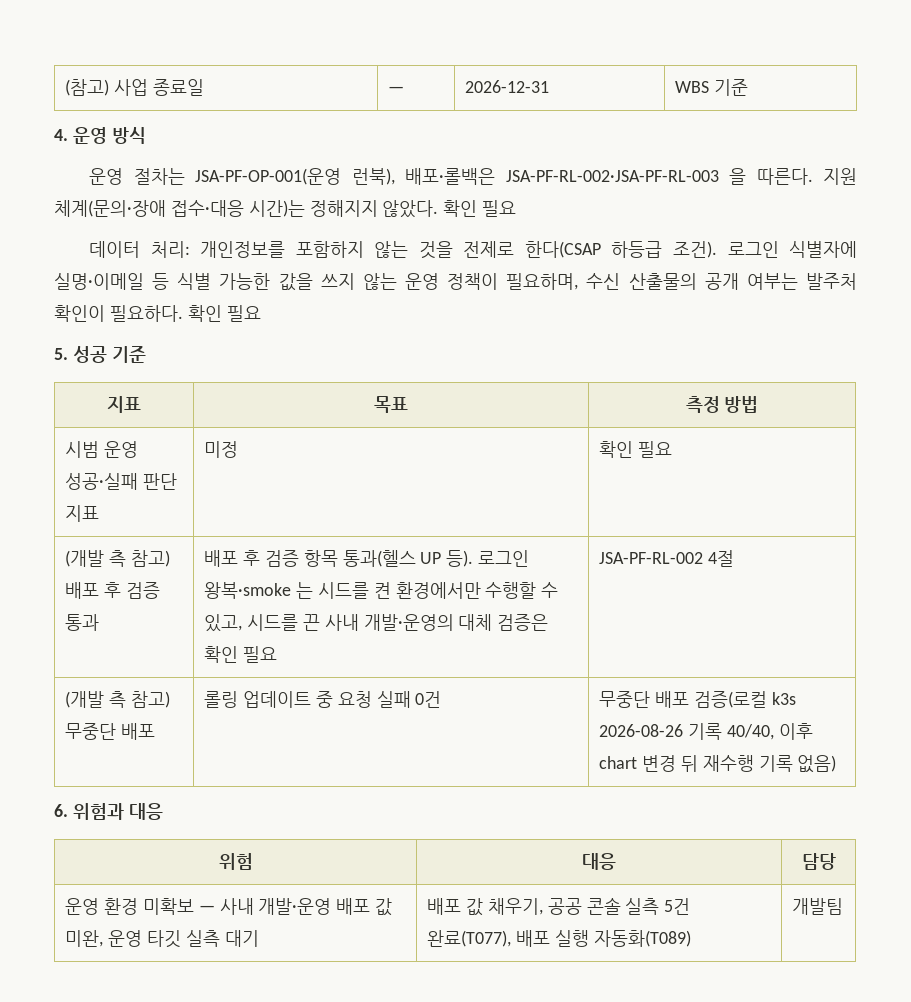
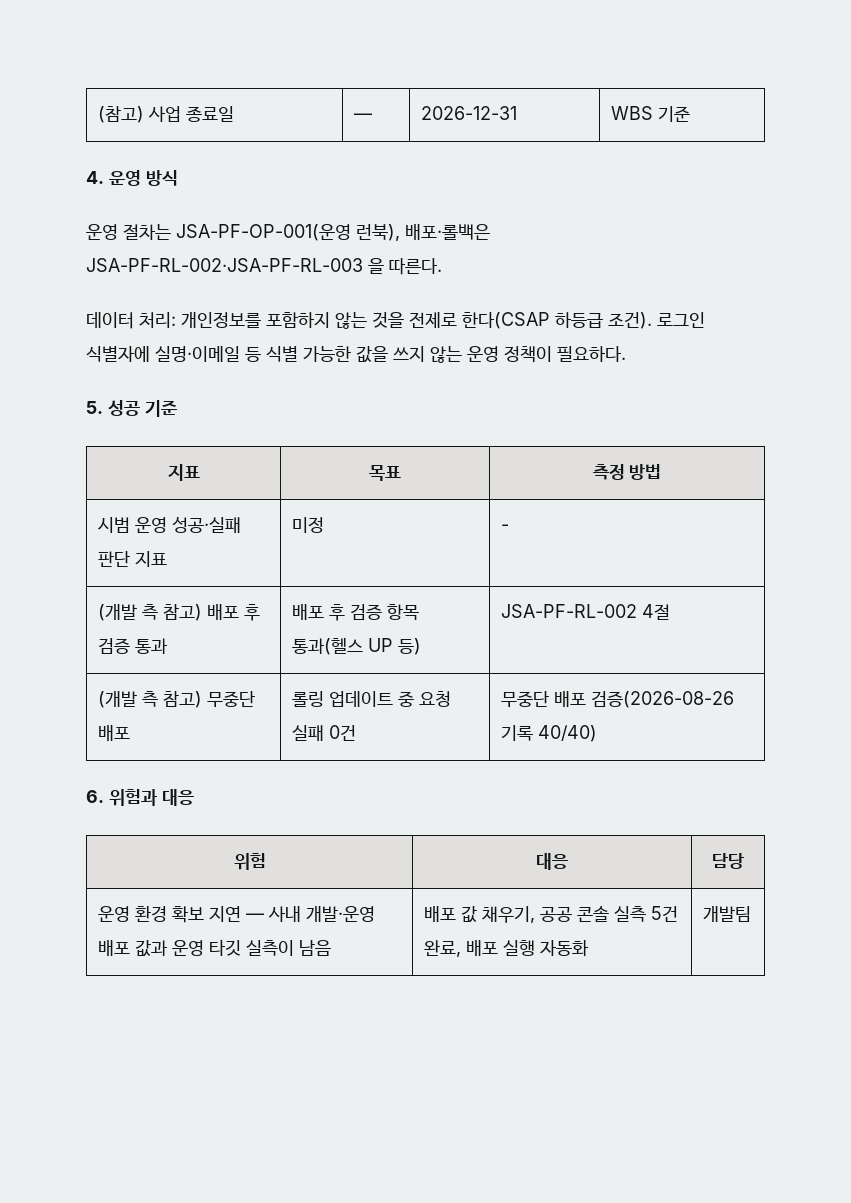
[823,168,858,185] [54,200,517,218] 지원 체계(문의·장애 접수·대응 시간)는 정해지지 않았다. 확인 필요 -> (442, 266) none
[506,273,857,290] [54,305,105,322] 필요하며, 수신 산출물의 공개 여부는 발주처 확인이 -> (552, 354) none
[187,305,261,322] 확인 필요 -> (626, 354) none
[599,441,673,458] 확인 필요 -> [500,524,509,531] -
[446,550,530,567] [204,582,559,599] [204,614,549,632] [204,646,278,663] 등). 로그인 왕복·smoke 는 시드를 켠 환경에서만 수행할 수 있고, 시드를 끈 사내 개발·운영의 대체 검증은 확인 필요 -> [397,638,421,655] 등)
[693,691,796,708] [599,723,813,740] [599,755,837,773] 검증(로컬 k3s 2026-08-26 기록 40/40, 이후 chart 변경 뒤 재수행 기록 없음) -> [590,691,734,708] [500,725,597,742] 검증(2026-08-26 기록 40/40)
[142,898,194,915] 미확보 -> [171,906,241,923] 확보 지연
[375,898,393,916] [65,930,259,948] 값 미완, 운영 타깃 실측 대기 -> [134,939,331,957] 값과 운영 타깃 실측이 남음
[427,930,512,947] 완료(T077), -> [423,940,461,957] 완료,
[593,930,691,947] 자동화(T089) -> [539,939,589,957] 자동화

